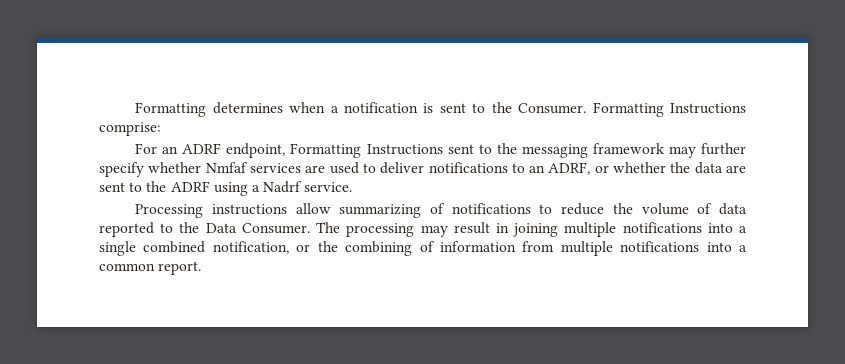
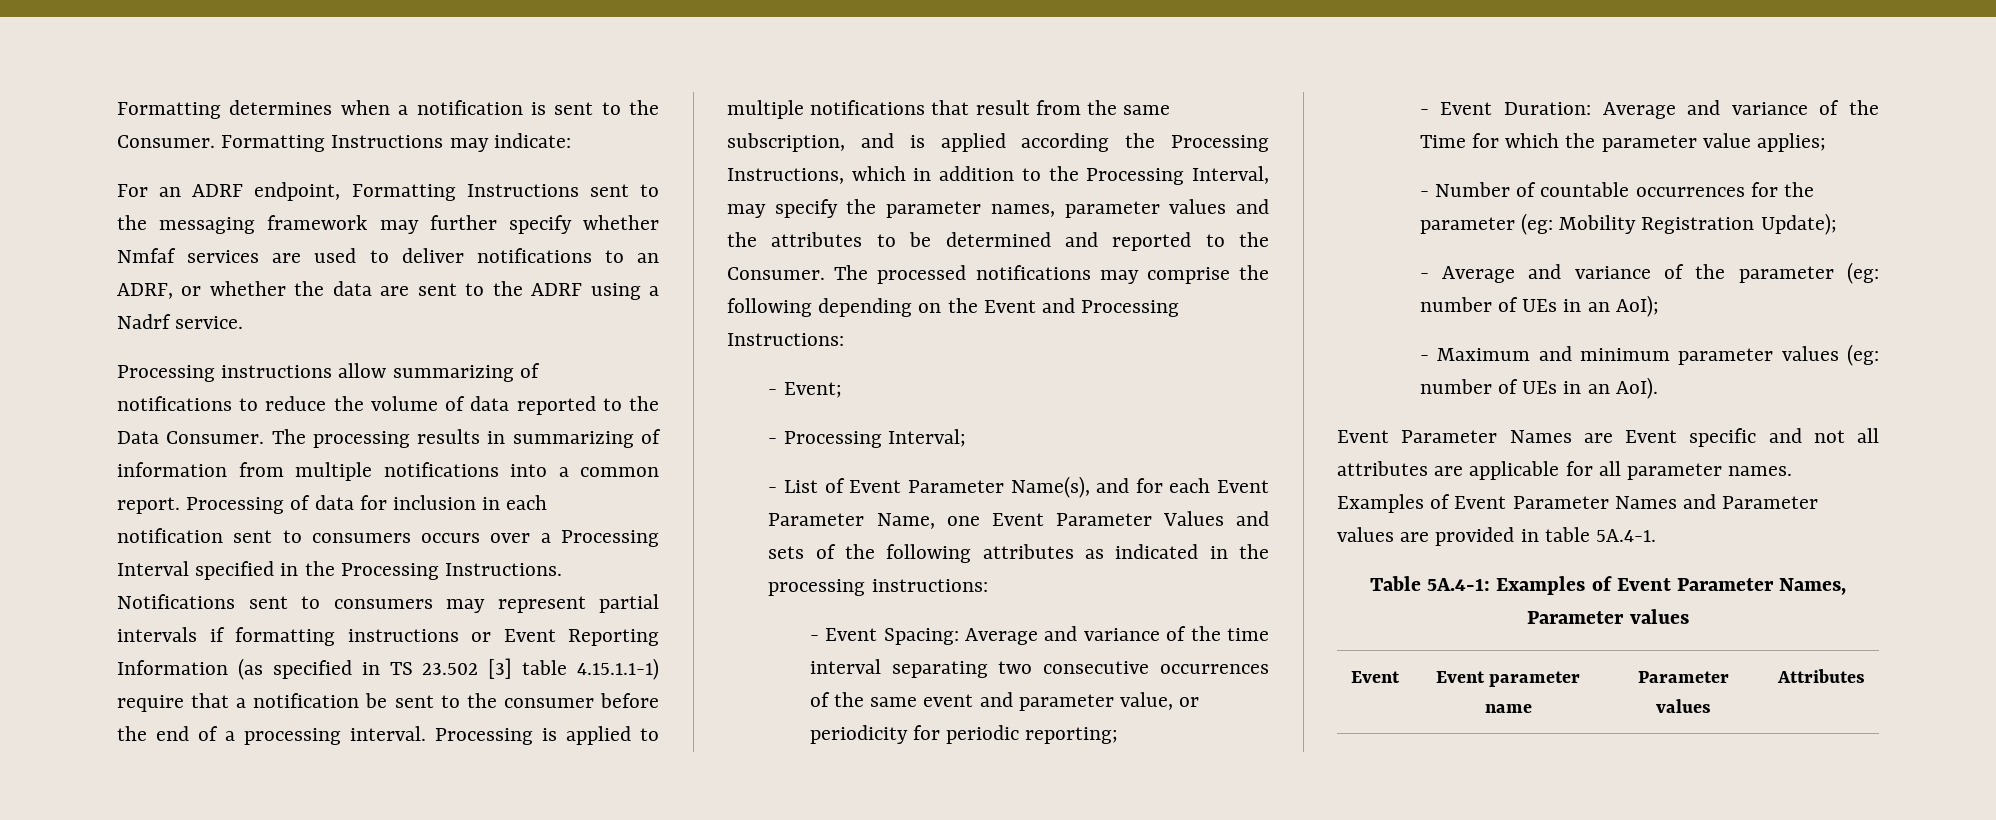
[99,122,161,136] comprise: -> [449,133,571,152] may indicate:
[420,222,747,237] [99,241,413,256] may result in joining multiple notifications into a single combined notification, or the combining -> [417,429,634,448] results in summarizing
(202, 268) none -> [186,495,548,514] [117,528,659,547] [117,561,563,580] [117,594,659,613] [117,627,659,646] [117,658,659,680] [117,693,659,712] [117,726,659,745] [727,100,1171,119] [727,133,1269,152] [727,166,1269,185] [727,199,1269,218] [727,232,1269,251] [727,265,1269,284] [727,298,1180,317] [727,333,844,346] [768,382,842,398] [768,429,966,448] [768,476,1269,498] [768,511,1269,529] [768,544,1269,563] [768,579,988,596] [809,626,1269,645] [809,659,1269,678] [809,692,1200,711] [809,725,1119,744] [1419,100,1879,119] [1419,133,1827,152] [1419,182,1815,197] [1419,213,1837,235] [1419,262,1879,284] [1419,295,1659,317] [1419,344,1879,366] [1419,377,1658,399] [1337,428,1879,447] [1337,461,1793,480] [1337,494,1819,513] [1337,527,1657,546] [1369,576,1847,595] [1527,609,1689,624] [1351,671,1400,683] [1435,671,1581,687] [1484,704,1532,713] [1638,671,1729,683] [1656,699,1711,713] [1776,669,1865,683] Processing of data for inclusion in each notification sent to consumers occurs over a Processing Interval specified in the Processing Instructions. Notifications sent to consumers may represent partial intervals if formatting instructions or Event Reporting Information (as specified in TS 23.502 [3] table 4.15.1.1-1) require that a notification be sent to the consumer before the end of a processing interval. Processing is applied to multiple notifications that result from the same subscription, and is applied according the Processing Instructions, which in addition to the Processing Interval, may specify the parameter names, parameter values and the attributes to be determined and reported to the Consumer. The processed notifications may comprise the following depending on the Event and Processing Instructions: // - Event; // - Processing Interval; // - List of Event Parameter Name(s), and for each Event Parameter Name, one Event Parameter Values and sets of the following attributes as indicated in the processing instructions: // - Event Spacing: Average and variance of the time interval separating two consecutive occurrences of the same event and parameter value, or periodicity for periodic reporting; // - Event Duration: Average and variance of the Time for which the parameter value applies; // - Number of countable occurrences for the parameter (eg: Mobility Registration Update); // - Average and variance of the parameter (eg: number of UEs in an AoI); // - Maximum and minimum parameter values (eg: number of UEs in an AoI). // Event Parameter Names are Event specific and not all attributes are applicable for all parameter names. Examples of Event Parameter Names and Parameter values are provided in table 5A.4-1. // Table 5A.4-1: Examples of Event Parameter Names, Parameter values // Event | Event parameter name | Parameter values | Attributes

